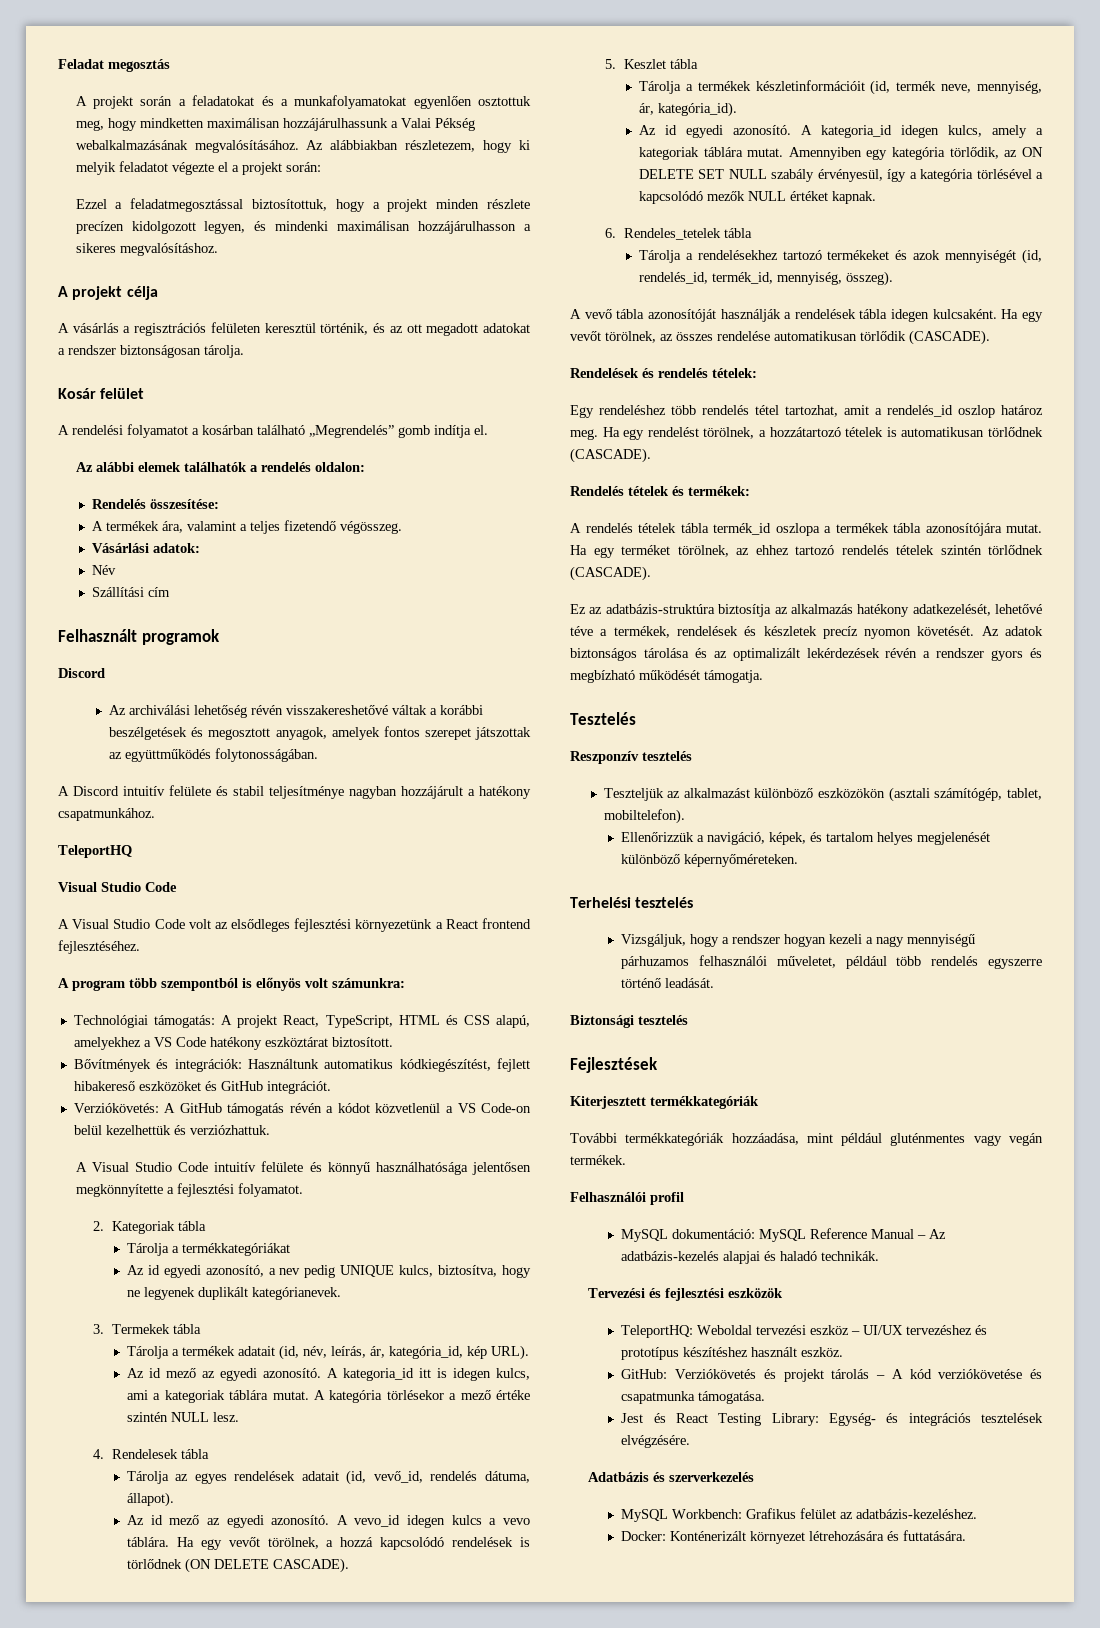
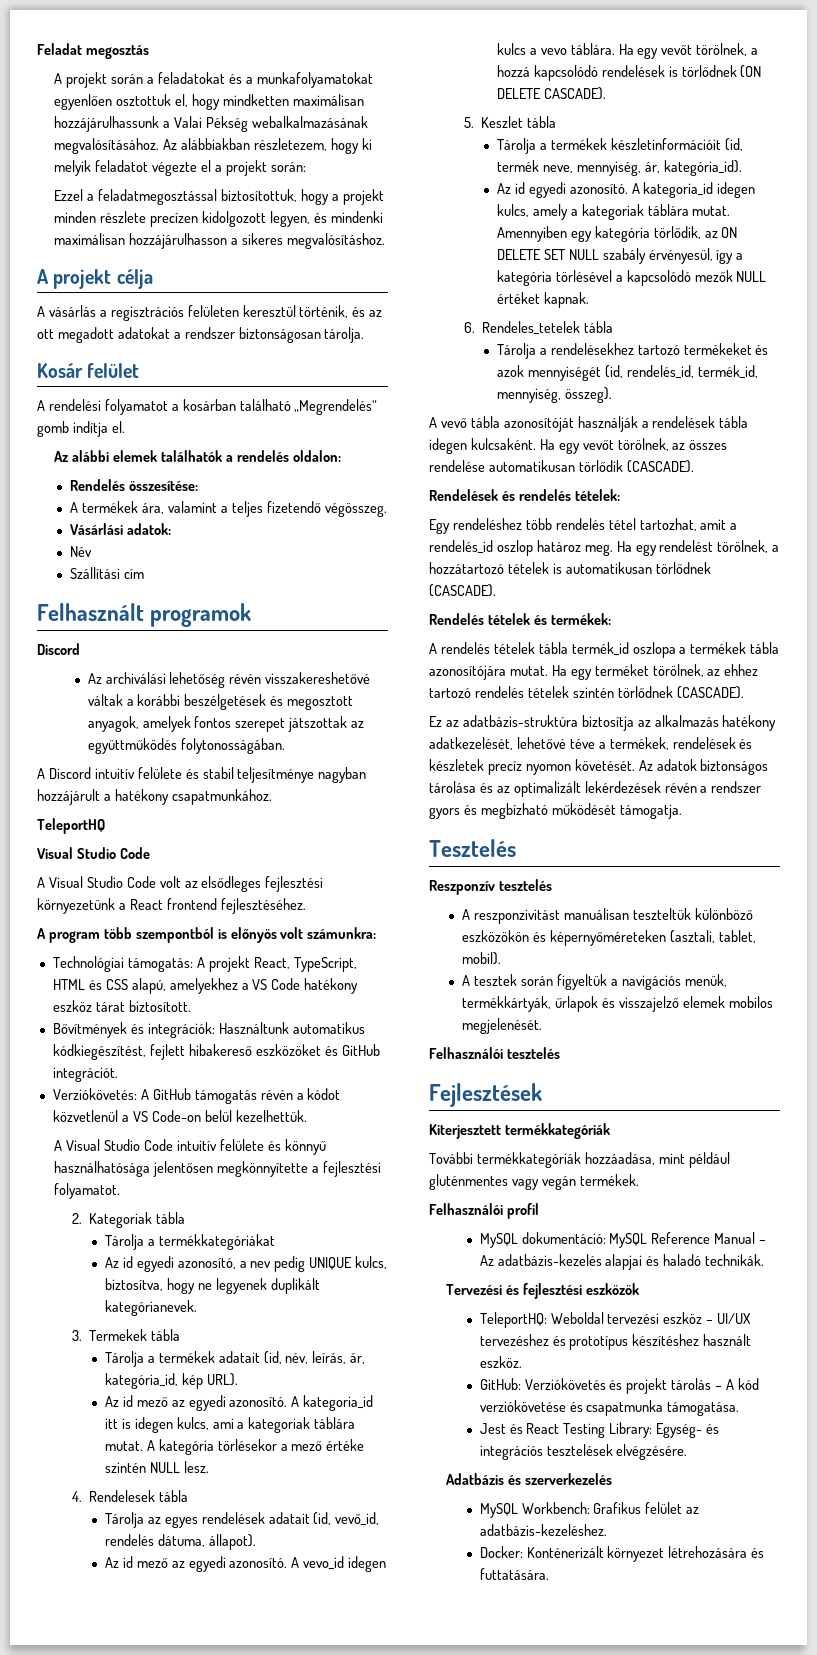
[75,120,104,131] meg, -> [175,94,189,107] el,
[264,1037,328,1047] eszköztárat -> [52,1000,125,1012] eszköz tárat
[105,1125,270,1135] kezelhettük és verziózhattuk. -> [235,1110,307,1122] kezelhettük.
[603,787,1042,802] [603,809,685,824] [621,832,991,845] [621,854,799,867] [570,897,694,908] [621,934,976,947] [621,955,1042,969] [621,978,715,988] [570,1015,634,1028] Teszteljük az alkalmazást különböző eszközökön (asztali számítógép, tablet, mobiltelefon). // Ellenőrizzük a navigáció, képek, és tartalom helyes megjelenését különböző képernyőméreteken. // Terhelési tesztelés // Vizsgáljuk, hogy a rendszer hogyan kezeli a nagy mennyiségű párhuzamos felhasználói műveletet, például több rendelés egyszerre történő leadását. // Biztonsági -> [462,908,753,924] [462,930,756,946] [462,952,502,965] [462,974,727,990] [462,996,773,1012] [462,1018,543,1034] [429,1047,503,1059] A reszponzivitást manuálisan teszteltük különböző eszközökön és képernyőméreteken (asztali, tablet, mobil). // A tesztek során figyeltük a navigációs menük, termékkártyák, űrlapok és visszajelző elemek mobilos megjelenését. // Felhasználói

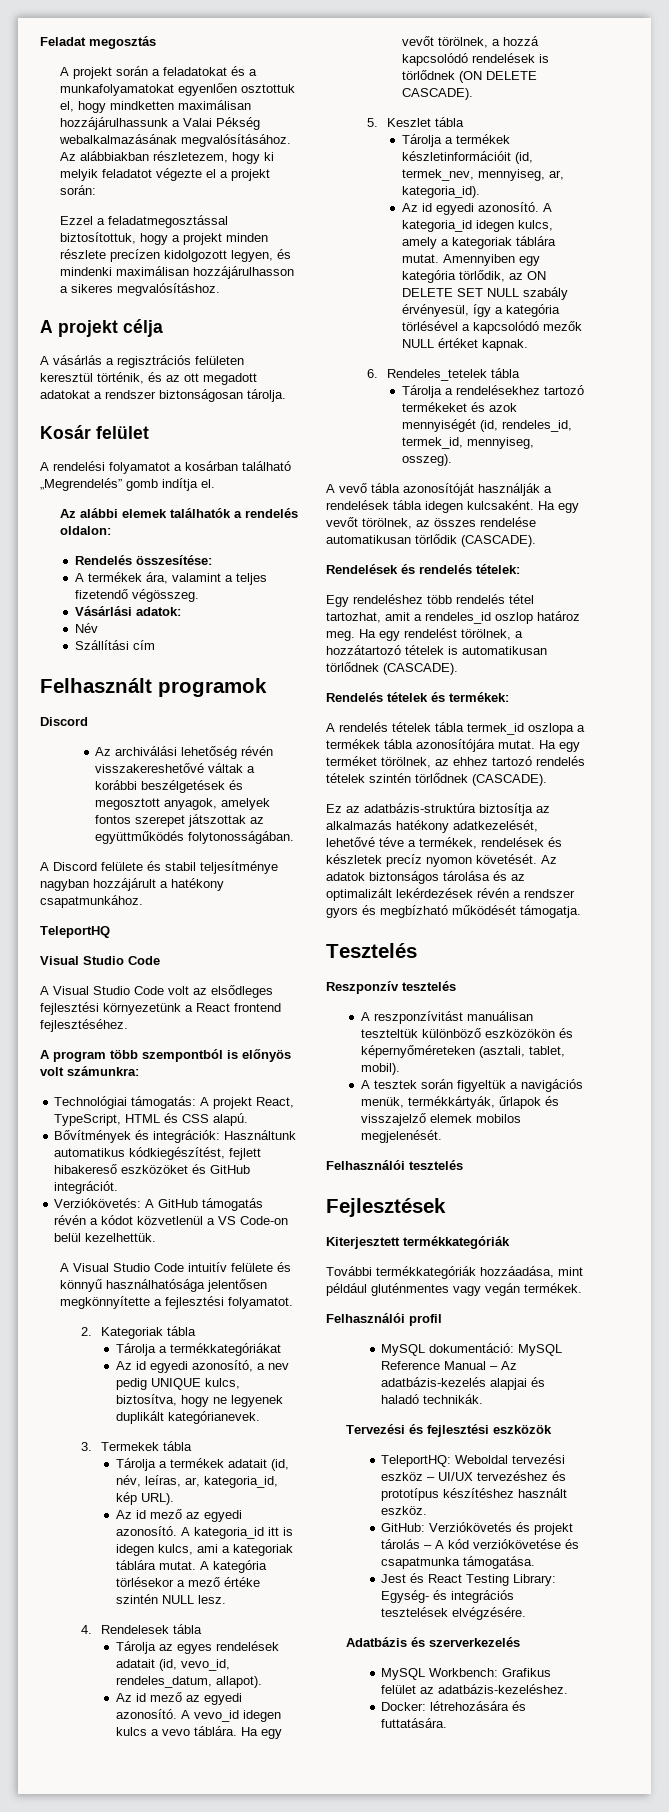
[94,768,135,779] intuitív -> (97, 866) none
[131,978,359,994] [52,1000,191,1012] alapú, amelyekhez a VS Code hatékony eszköz tárat biztosított. -> [213,1113,249,1126] alapú.
[312,1351,366,1364] [104,1373,178,1389] leírás, ár, kategória_id, -> [144,1475,278,1488] leíras, ar, kategoria_id,
[335,1512,380,1526] [104,1534,256,1550] vevő_id, rendelés dátuma, állapot). -> [180,1659,230,1671] [115,1676,262,1688] vevo_id, rendeles_datum, allapot).
[496,160,742,176] termék neve, mennyiség, ár, kategória_id). -> [401,169,564,181] [401,186,480,198] termek_nev, mennyiseg, ar, kategoria_id).
[626,365,758,379] [496,387,612,403] rendelés_id, termék_id, mennyiség, összeg). -> [501,420,572,432] [401,437,534,449] [401,454,452,466] rendeles_id, termek_id, mennyiseg, osszeg).
[429,540,493,554] rendelés_id -> [425,612,491,624] rendeles_id
[571,642,629,656] termék_id -> [467,723,524,735] termek_id
[474,909,561,924] reszponzivitást -> [373,1011,463,1024] reszponzívitást
[526,1546,665,1562] Konténerizált környezet -> (427, 1706) none

